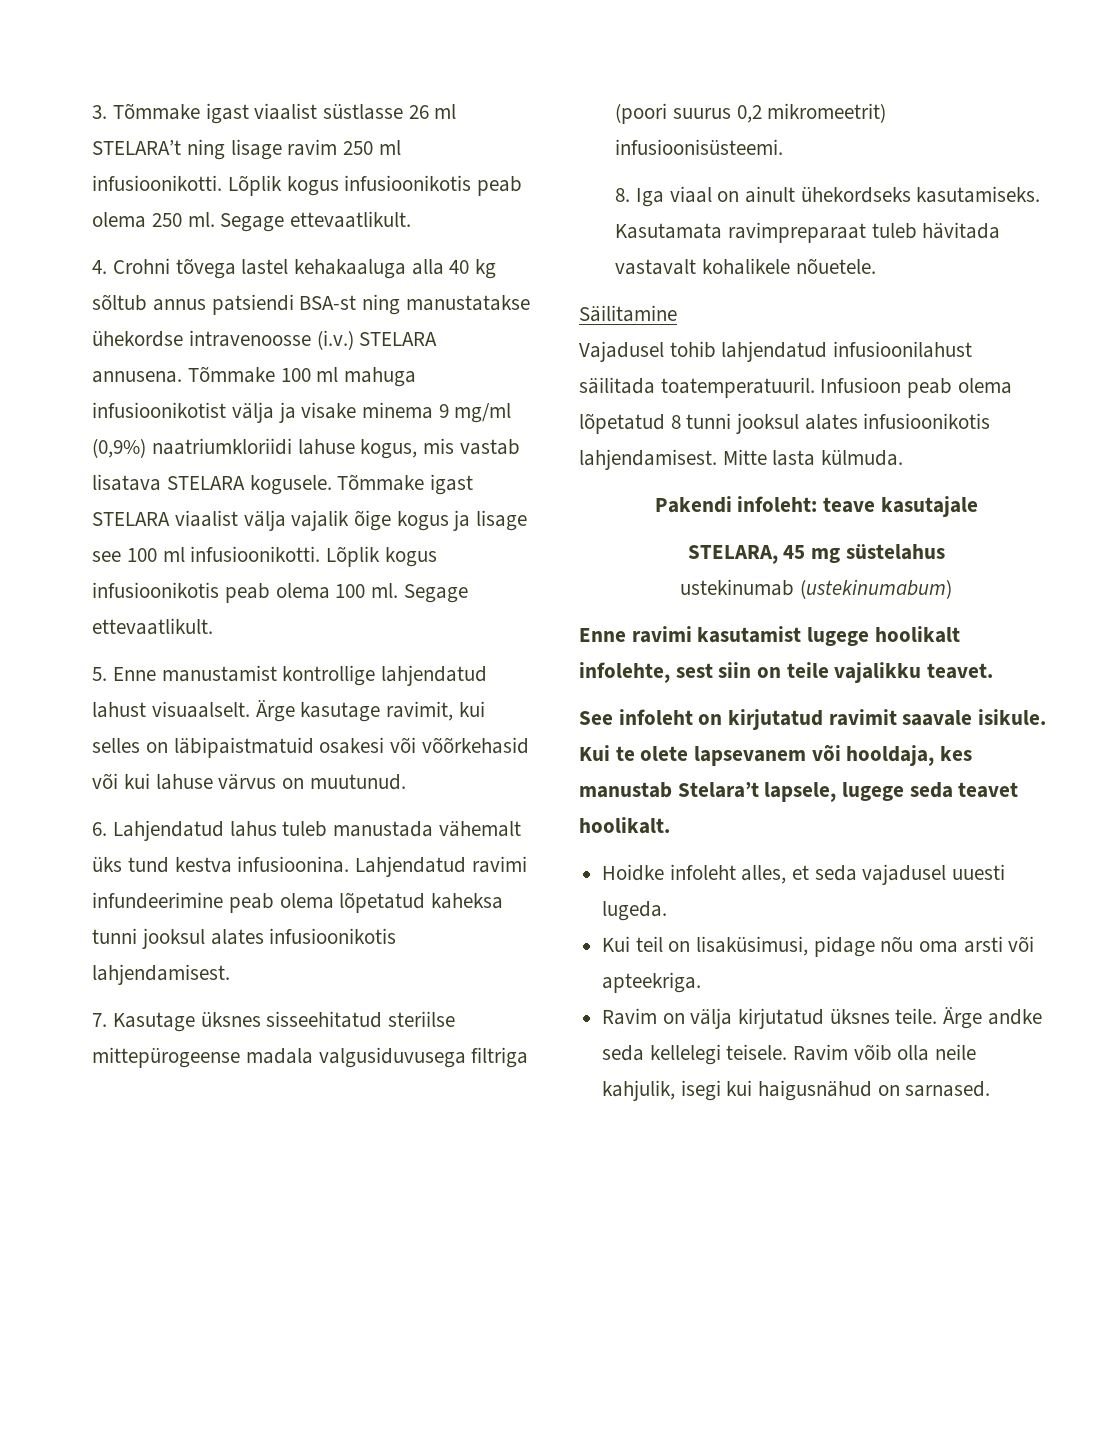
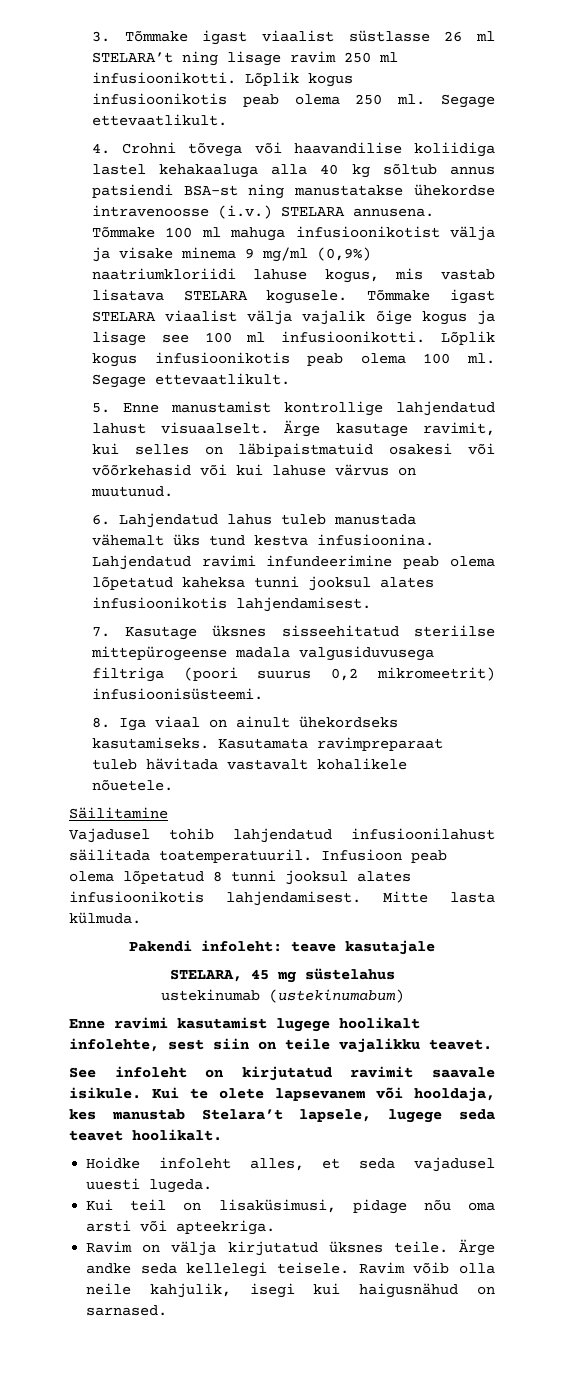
(236, 268) none -> [254,142,495,157] või haavandilise koliidiga

